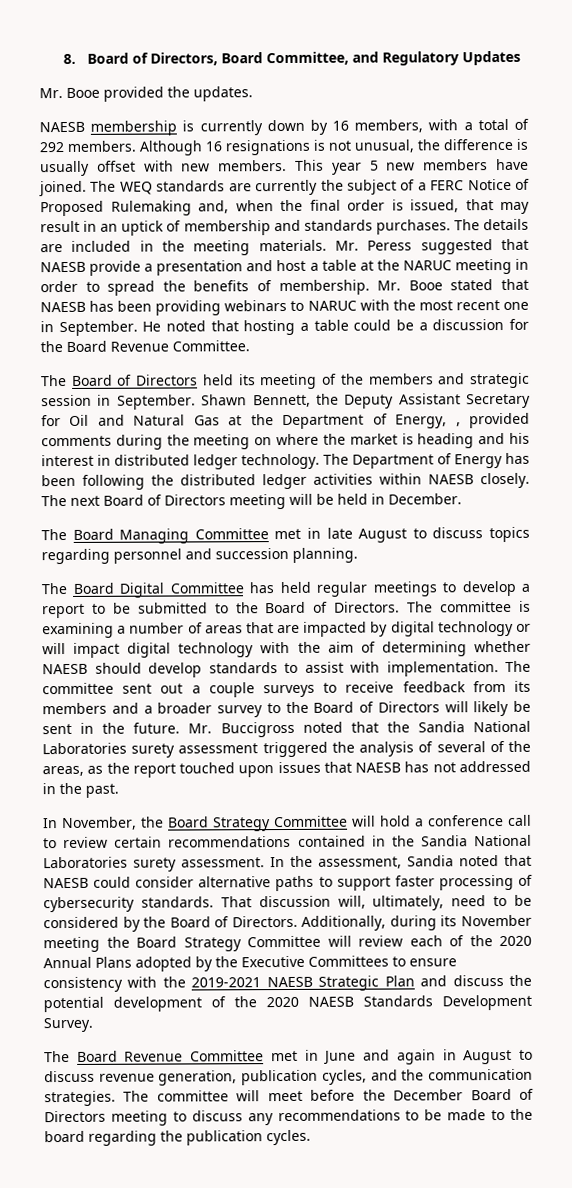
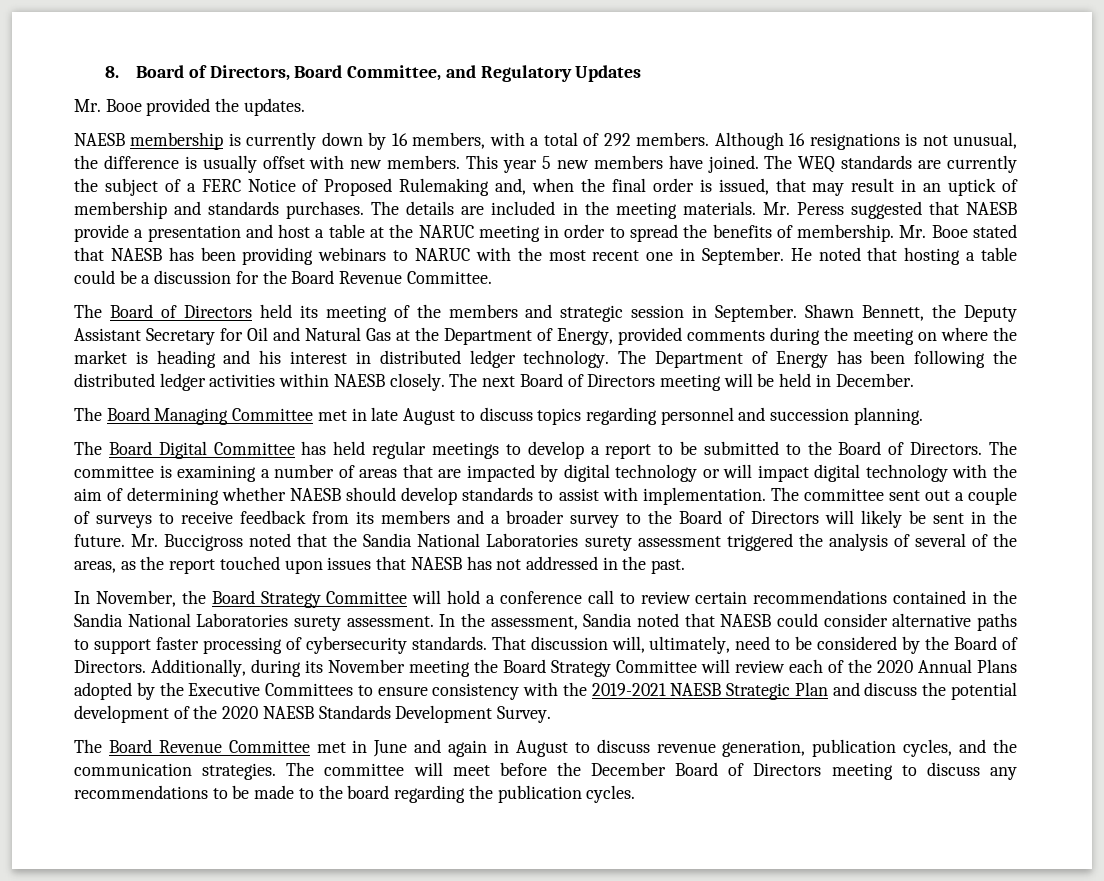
[455,422,461,427] , -> (613, 336) none
(255, 690) none -> [74,511,90,524] of

